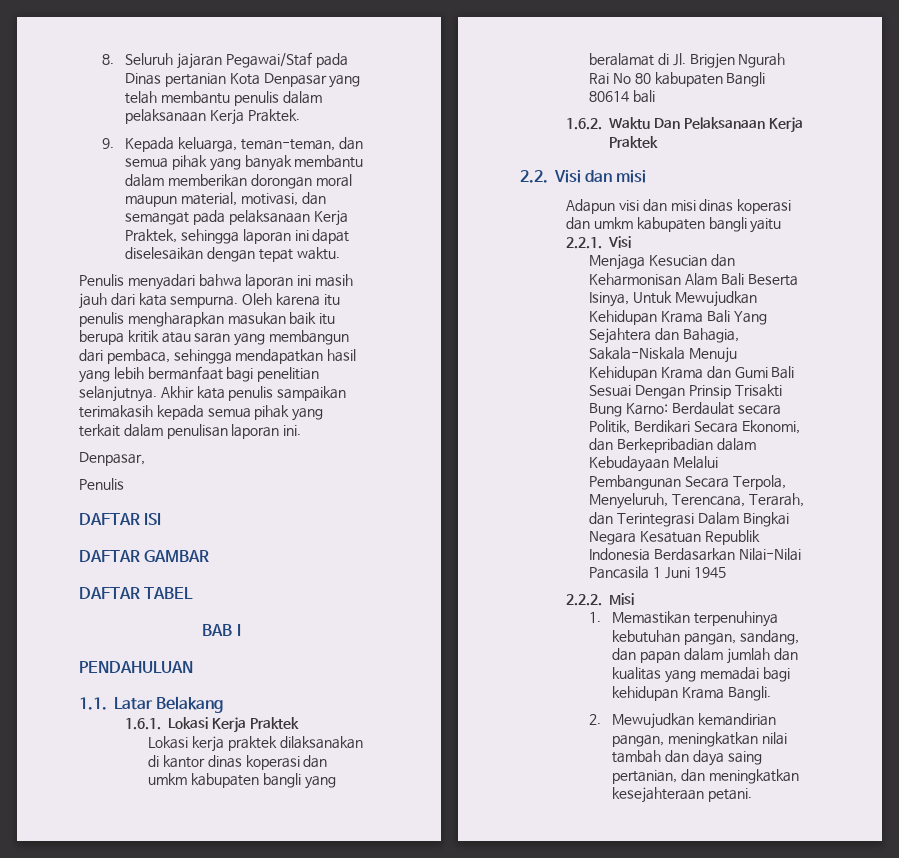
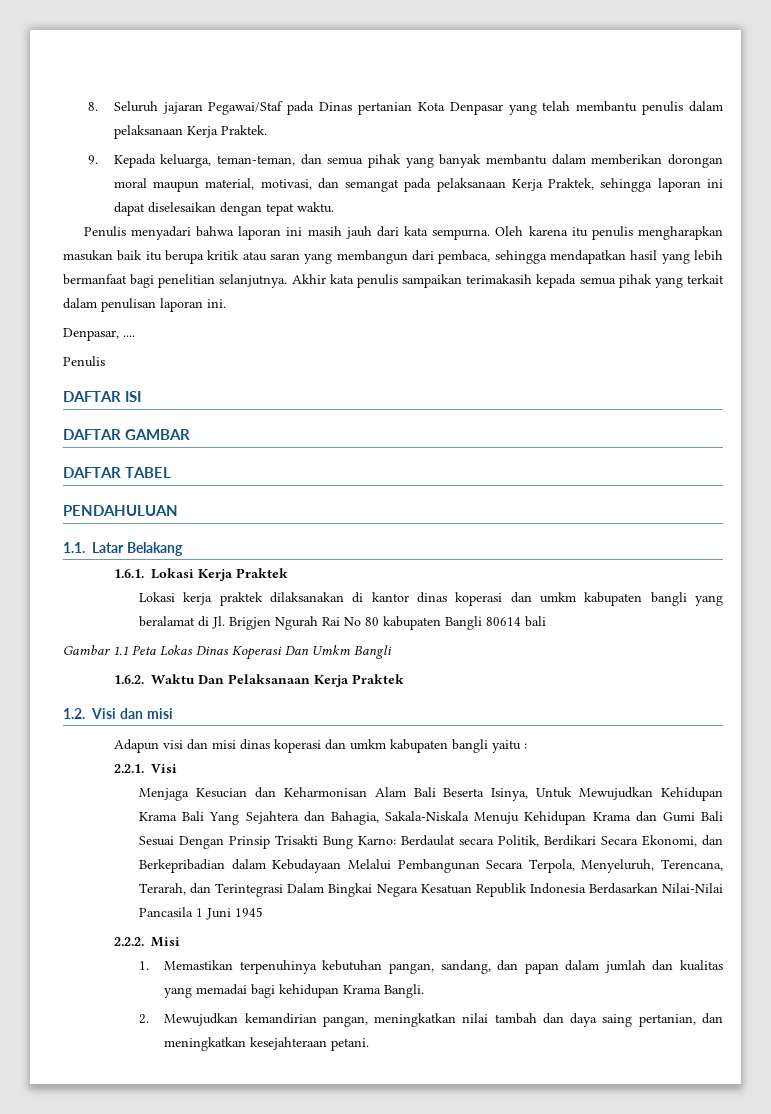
(145, 459) none -> [123,335,135,337] ....
[202,624,241,636] // BAB I -> (171, 472) none
(656, 96) none -> [63,645,392,660] // Gambar 1.1 Peta Lokas Dinas Koperasi Dan Umkm Bangli
[520,170,548,183] 2.2. -> [63,708,85,719] 1.2.
(782, 225) none -> [523,743,527,749] :

